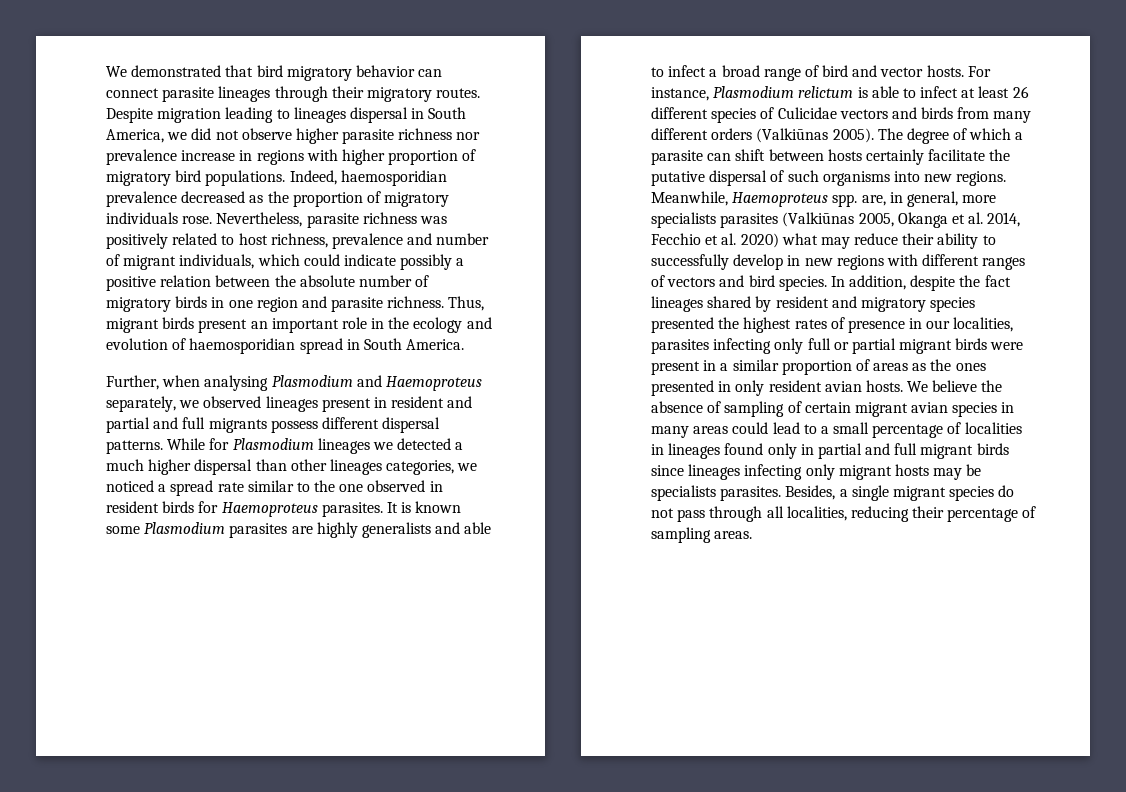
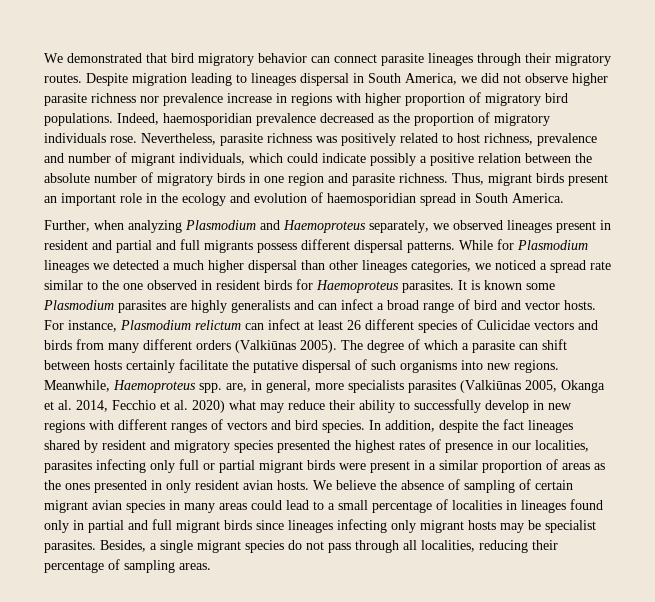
[204,375,269,391] analysing -> [128,220,182,233] analyzing
[464,522,492,534] [651,67,664,77] able to -> [318,303,337,310] can
[857,86,916,98] is able to -> [245,323,264,330] can
[651,485,716,501] specialists -> [545,520,596,533] specialist

